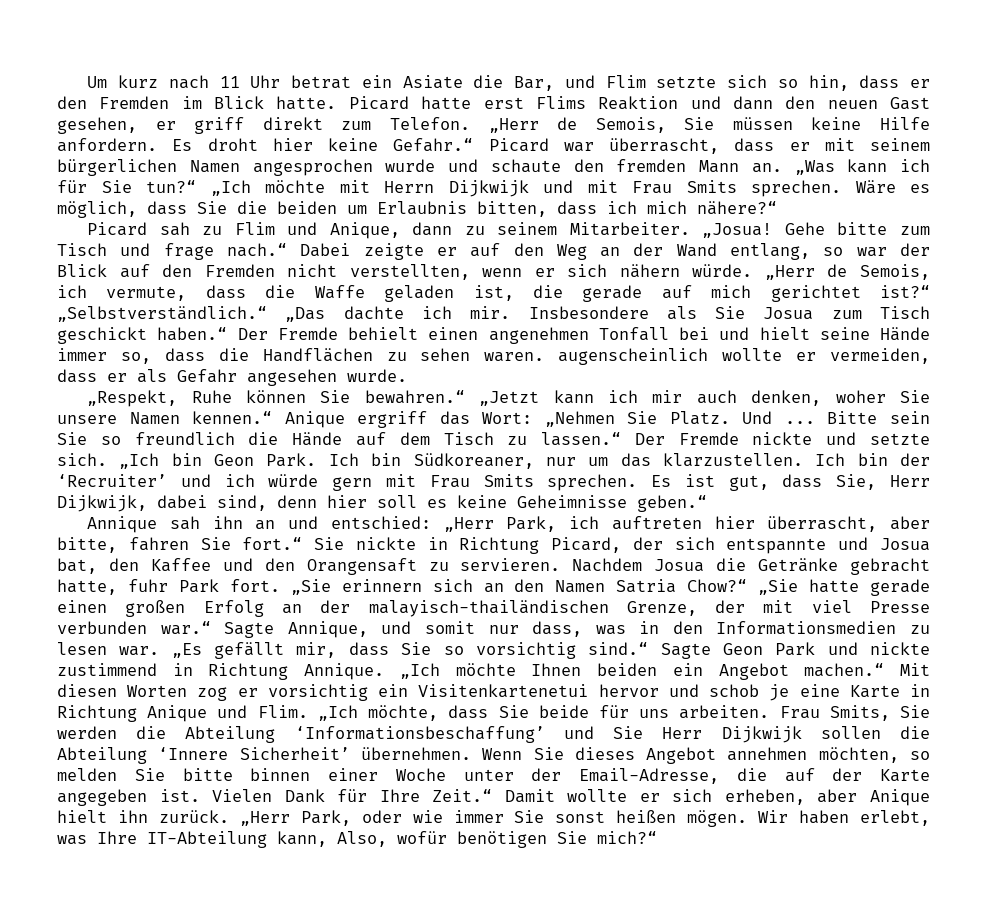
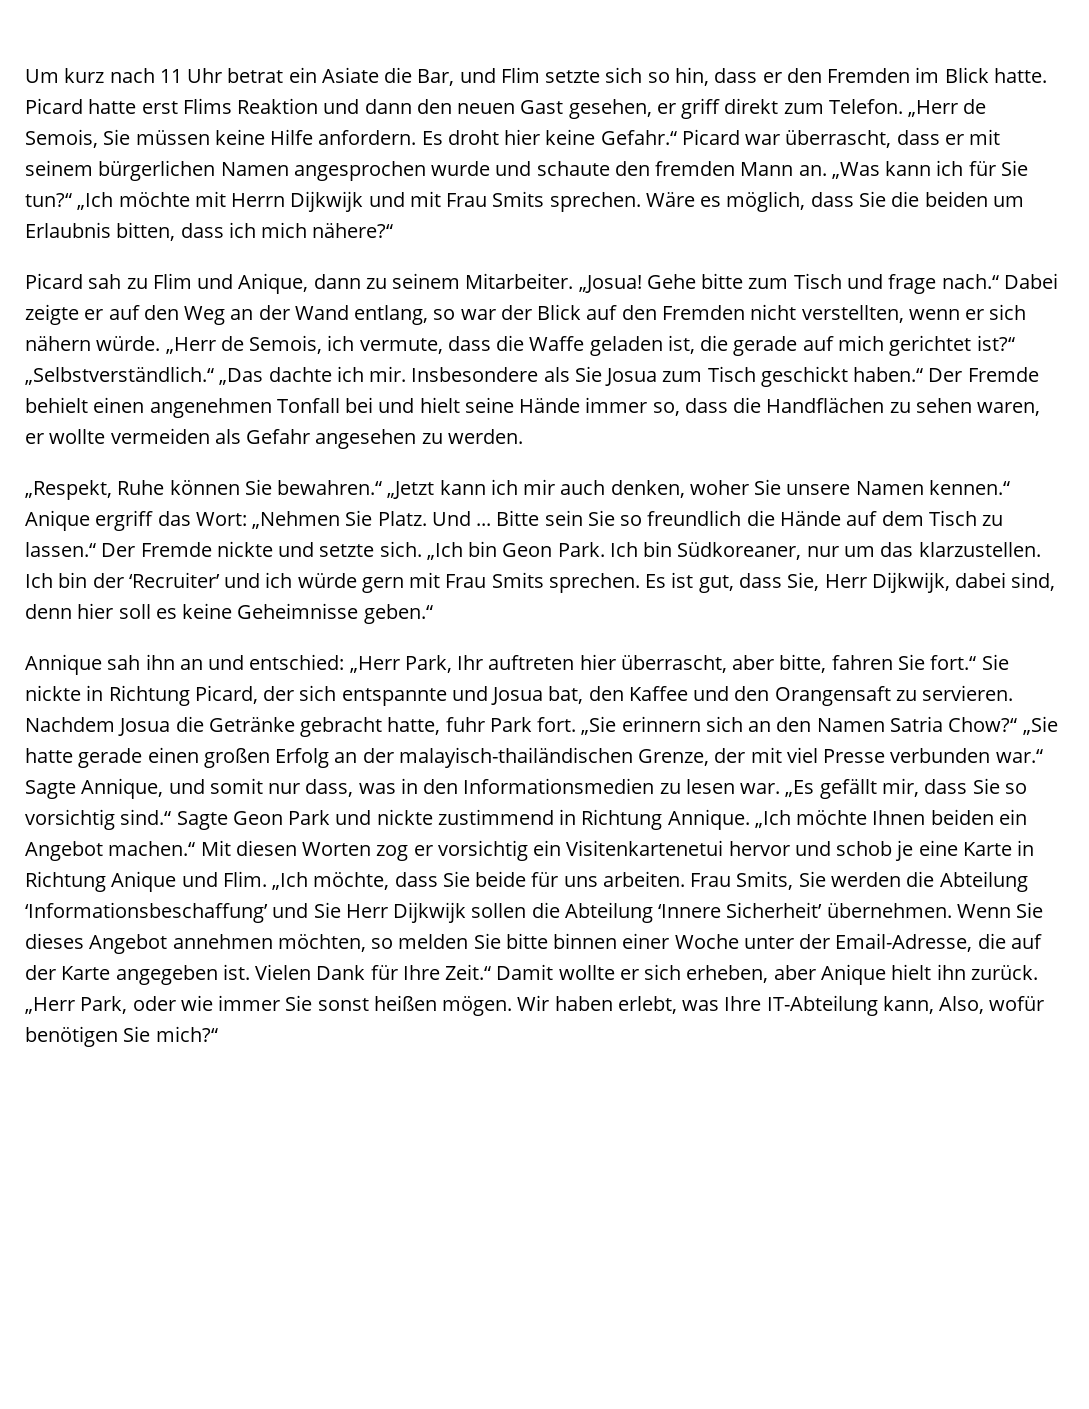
[484,348,930,365] [57,369,127,383] waren. augenscheinlich wollte er vermeiden, dass er -> [977,402,1041,416] [25,428,210,444] waren, er wollte vermeiden
[347,369,407,382] wurde. -> [421,429,523,444] zu werden.
[569,516,600,529] ich -> [457,655,484,670] Ihr

